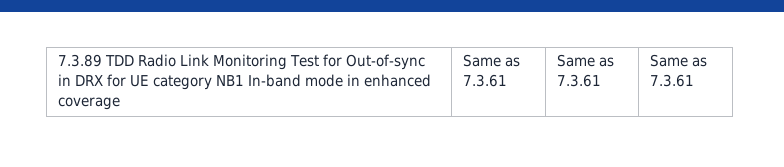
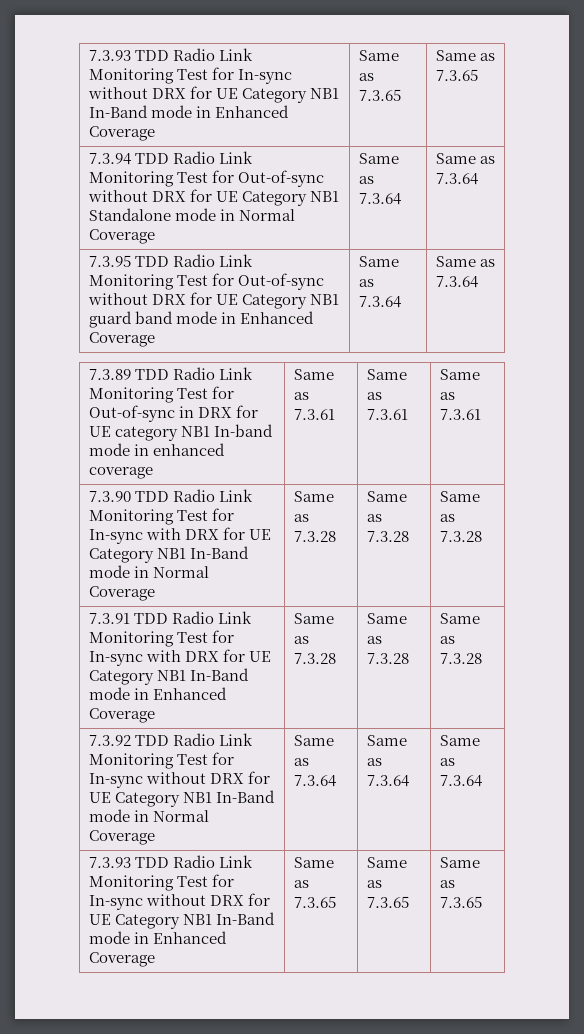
(57, 60) none -> [88,48,254,61] [88,67,293,84] [87,86,340,103] [88,105,290,118] [88,126,155,141] [358,50,399,61] [358,73,374,81] [358,89,401,101] [435,50,496,61] [435,69,478,81] [88,151,254,165] [88,170,325,187] [87,189,340,206] [88,208,296,221] [88,229,155,244] [358,153,399,164] [358,176,374,184] [358,193,401,205] [435,153,496,164] [435,173,478,185] [88,254,254,267] [88,273,325,290] [87,292,340,309] [88,311,315,328] [88,332,155,347] [358,256,399,267] [358,279,374,287] [358,296,401,308] [435,256,496,267] [435,276,478,288] 7.3.93 TDD Radio Link Monitoring Test for In-sync without DRX for UE Category NB1 In-Band mode in Enhanced Coverage | Same as 7.3.65 | Same as 7.3.65 // 7.3.94 TDD Radio Link Monitoring Test for Out-of-sync without DRX for UE Category NB1 Standalone mode in Normal Coverage | Same as 7.3.64 | Same as 7.3.64 // 7.3.95 TDD Radio Link Monitoring Test for Out-of-sync without DRX for UE Category NB1 guard band mode in Enhanced Coverage | Same as 7.3.64 | Same as 7.3.64 //
(694, 80) none -> [88,489,254,502] [88,508,235,525] [88,527,272,544] [88,546,250,563] [88,565,210,578] [88,586,155,601] [293,491,334,502] [293,514,309,522] [293,531,336,542] [366,491,407,502] [366,514,382,522] [366,531,409,542] [439,491,480,502] [439,514,455,522] [439,531,482,542] [88,611,253,624] [88,630,235,647] [88,649,272,666] [88,668,250,685] [88,687,228,700] [88,708,155,723] [293,613,334,624] [293,636,309,644] [293,653,336,664] [366,613,407,624] [366,636,382,644] [366,653,409,664] [439,613,480,624] [439,636,455,644] [439,653,482,664] [88,733,254,746] [88,752,235,769] [88,771,271,788] [88,790,276,807] [88,809,210,822] [88,830,155,845] [293,735,334,746] [293,758,309,766] [293,775,336,787] [366,735,407,746] [366,758,382,766] [366,775,409,787] [439,735,480,746] [439,758,455,766] [439,775,482,787] [88,855,254,868] [88,874,235,891] [88,893,271,910] [88,912,276,929] [88,931,228,944] [88,952,155,967] [293,857,334,868] [293,880,309,888] [293,896,336,908] [366,857,407,868] [366,880,382,888] [366,896,409,908] [439,857,480,868] [439,880,455,888] [439,896,482,908] // 7.3.90 TDD Radio Link Monitoring Test for In-sync with DRX for UE Category NB1 In-Band mode in Normal Coverage | Same as 7.3.28 | Same as 7.3.28 | Same as 7.3.28 // 7.3.91 TDD Radio Link Monitoring Test for In-sync with DRX for UE Category NB1 In-Band mode in Enhanced Coverage | Same as 7.3.28 | Same as 7.3.28 | Same as 7.3.28 // 7.3.92 TDD Radio Link Monitoring Test for In-sync without DRX for UE Category NB1 In-Band mode in Normal Coverage | Same as 7.3.64 | Same as 7.3.64 | Same as 7.3.64 // 7.3.93 TDD Radio Link Monitoring Test for In-sync without DRX for UE Category NB1 In-Band mode in Enhanced Coverage | Same as 7.3.65 | Same as 7.3.65 | Same as 7.3.65

